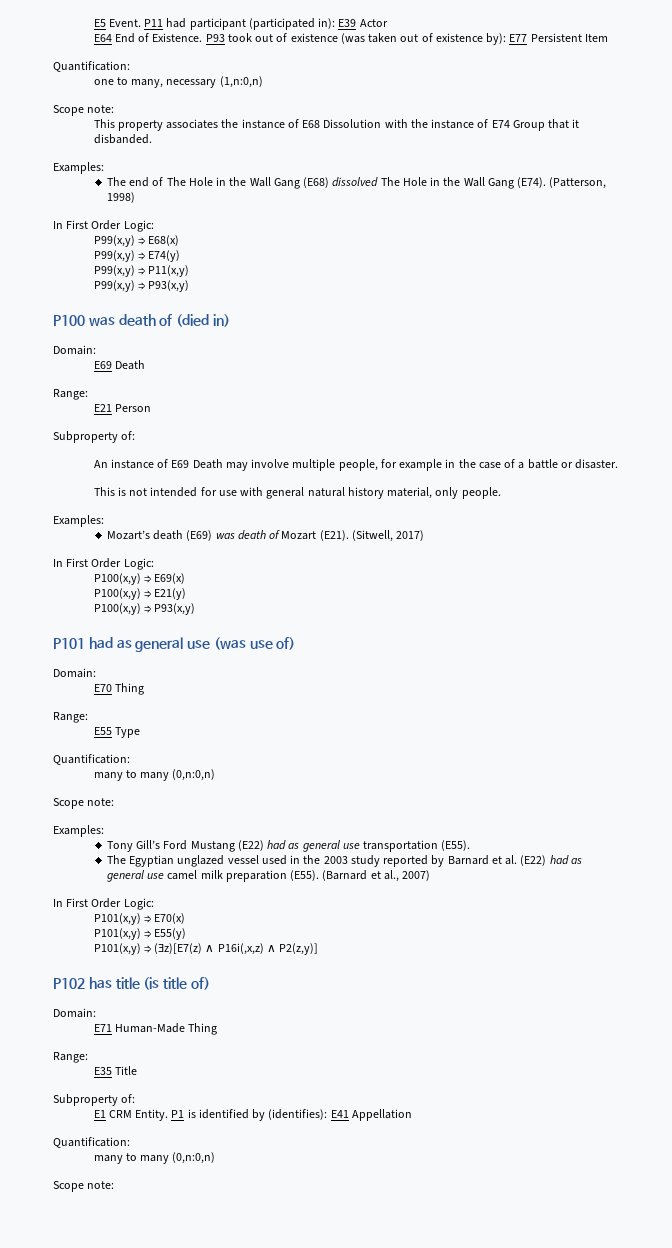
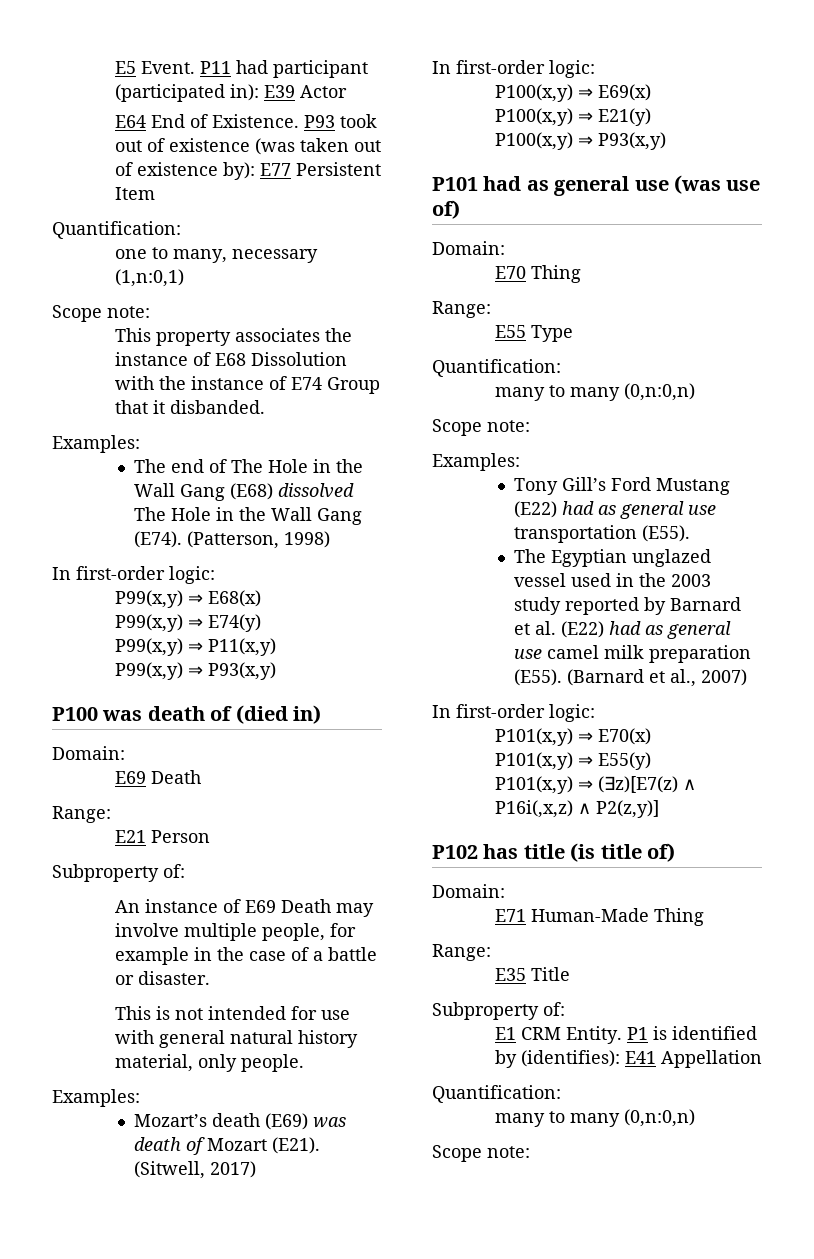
[219,76,263,88] (1,n:0,n) -> [114,269,184,287] (1,n:0,1)
[66,220,154,232] First Order Logic: -> [76,566,215,584] first-order logic:
[66,558,154,570] First Order Logic: -> [456,60,595,78] first-order logic:
[66,898,154,910] First Order Logic: -> [456,704,595,722] first-order logic:

